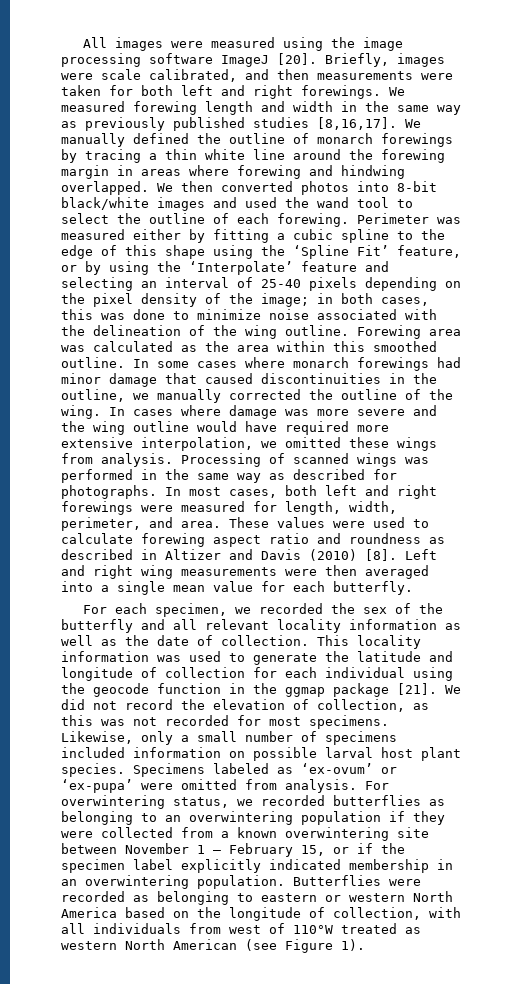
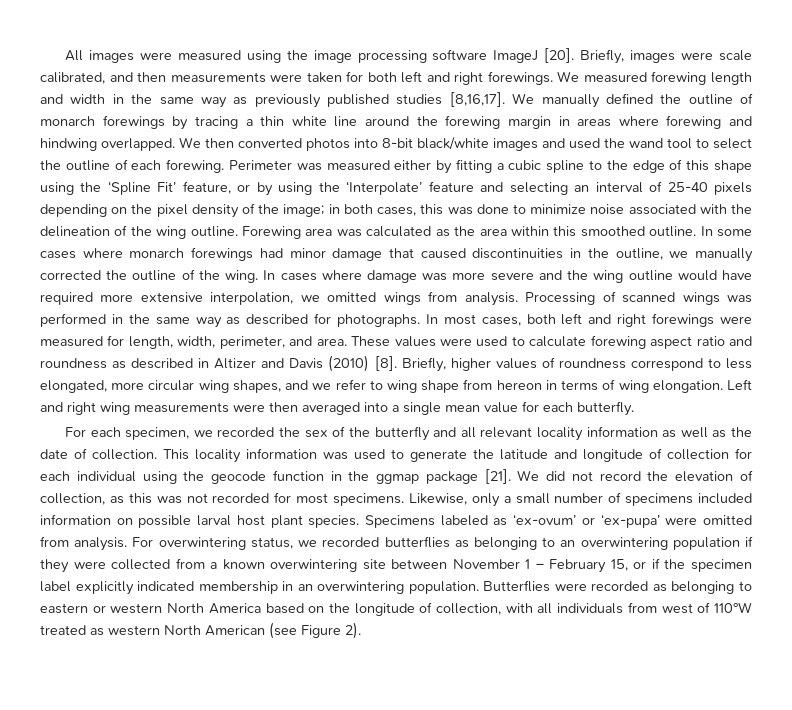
[349,437,389,448] these -> (377, 297) none
(397, 555) none -> [401,357,752,372] [40,379,723,393] Briefly, higher values of roundness correspond to less elongated, more circular wing shapes, and we refer to wing shape from hereon in terms of wing elongation.
[341,939,365,951] 1). -> [345,622,361,639] 2).

